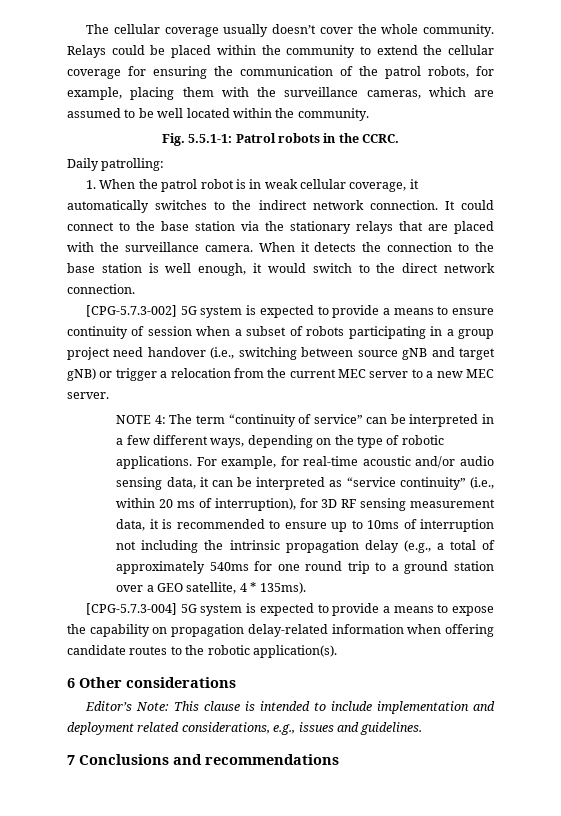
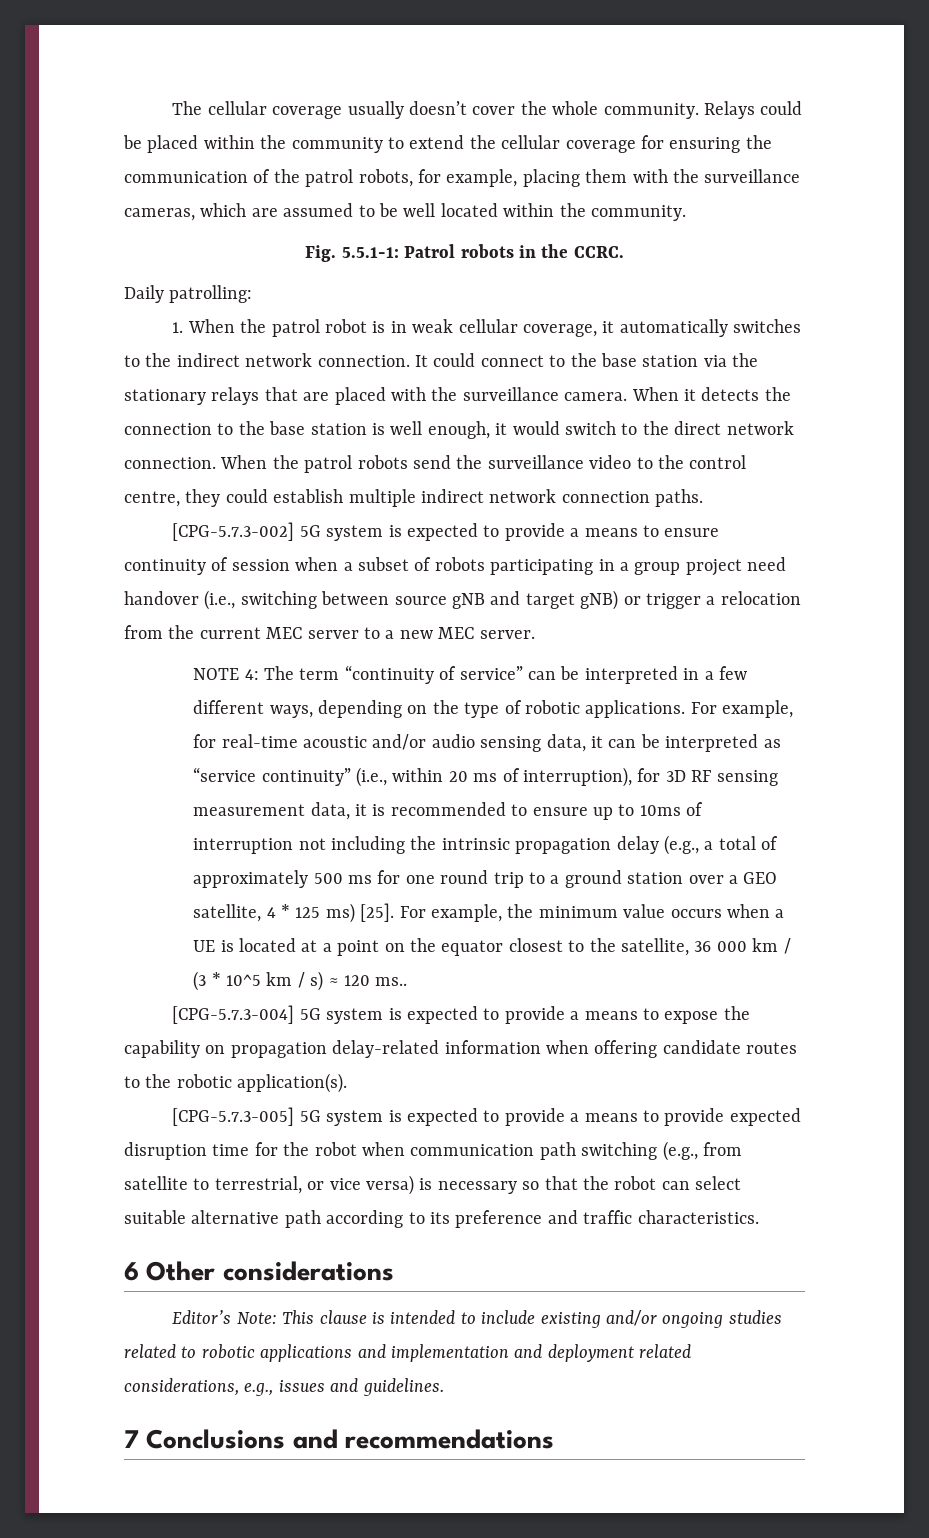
(135, 289) none -> [220,455,747,473] [124,489,704,507] When the patrol robots send the surveillance video to the control centre, they could establish multiple indirect network connection paths.
[209,562,249,571] 540ms -> [313,873,373,884] 500 ms
[259,582,306,594] 135ms). -> [295,903,785,923] [193,938,791,956] [193,971,408,991] 125 ms) [25]. For example, the minimum value occurs when a UE is located at a point on the equator closest to the satellite, 36 000 km / (3 * 10^5 km / s) ≈ 120 ms..
(337, 651) none -> [172,1107,801,1126] [124,1141,742,1161] [124,1175,742,1195] [124,1210,759,1228] // [CPG-5.7.3-005] 5G system is expected to provide a means to provide expected disruption time for the robot when communication path switching (e.g., from satellite to terrestrial, or vice versa) is necessary so that the robot can select suitable alternative path according to its preference and traffic characteristics.
(373, 706) none -> [540,1310,782,1328] [124,1344,386,1362] existing and/or ongoing studies related to robotic applications and

